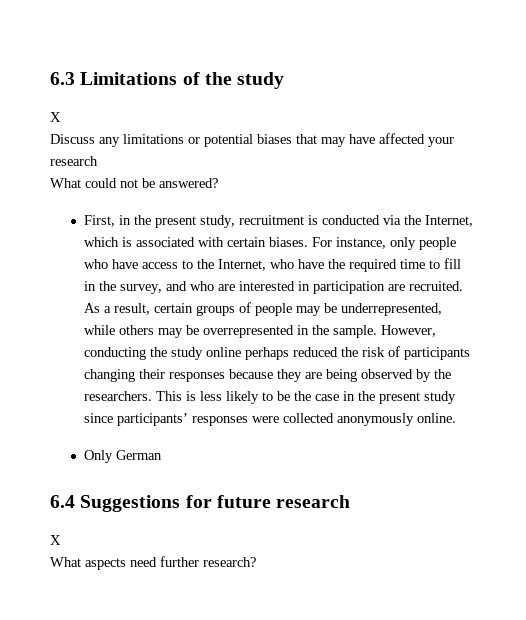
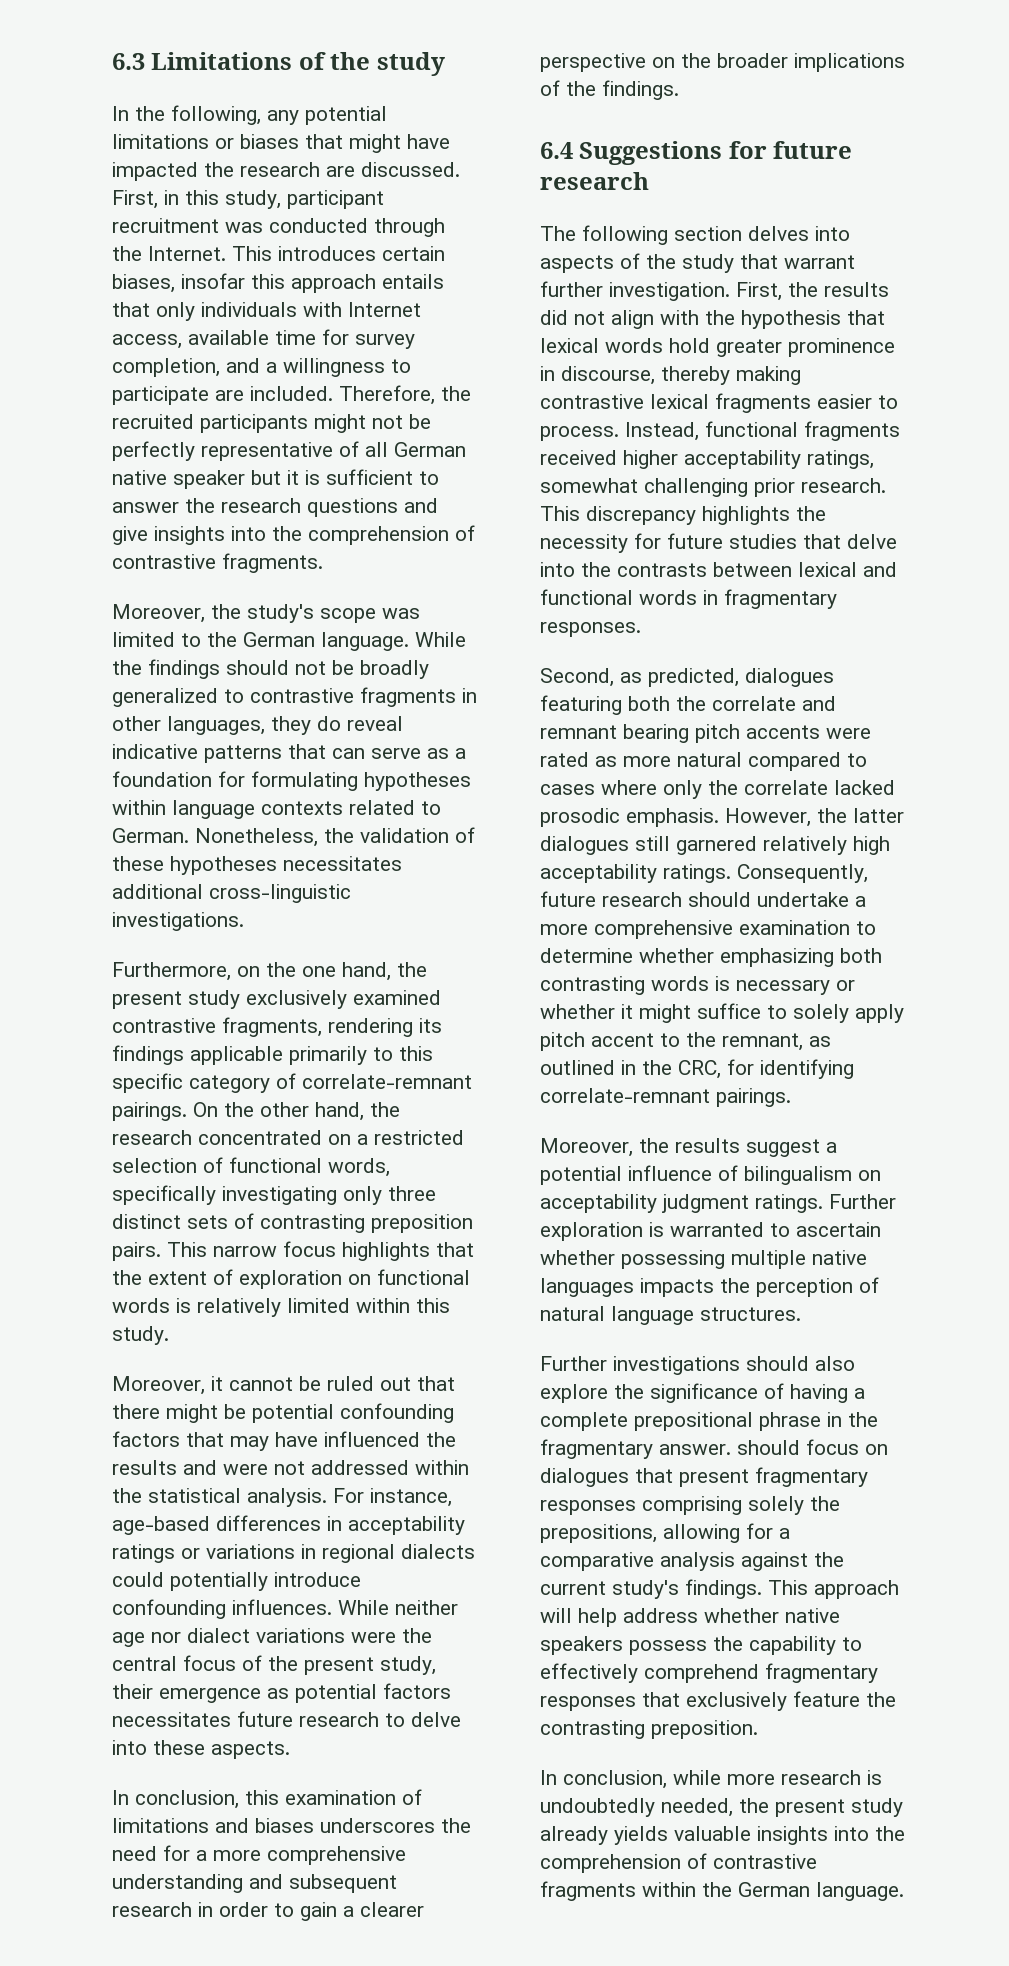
[50,112,61,122] [50,133,454,147] [50,156,98,166] [50,178,218,188] [84,215,474,228] [84,237,457,250] [84,258,462,272] [84,281,464,294] [84,302,443,316] [84,325,437,338] [84,346,471,360] [84,369,452,382] [84,391,457,404] [84,413,457,426] [84,450,163,463] X // Discuss any limitations or potential biases that may have affected your research // What could not be answered? // First, in the present study, recruitment is conducted via the Internet, which is associated with certain biases. For instance, only people who have access to the Internet, who have the required time to fill in the survey, and who are interested in participation are recruited. As a result, certain groups of people may be underrepresented, while others may be overrepresented in the sample. However, conducting the study online perhaps reduced the risk of participants changing their responses because they are being observed by the researchers. This is less likely to be the case in the present study since participants’ responses were collected anonymously online. // Only German -> [112,105,387,125] [112,134,450,153] [112,162,460,181] [112,190,384,209] [112,218,445,237] [112,246,445,261] [112,273,444,293] [112,302,421,321] [112,329,415,349] [112,358,411,377] [112,385,471,405] [112,414,431,433] [112,441,466,461] [112,469,439,489] [112,498,438,517] [112,525,475,545] [112,553,323,573] [112,604,420,623] [112,632,466,651] [112,659,429,679] [112,687,477,707] [112,716,403,735] [112,744,466,763] [112,771,471,791] [112,800,441,819] [112,827,475,847] [112,856,402,875] [112,884,351,903] [112,912,244,931] [112,962,427,981] [112,990,441,1009] [112,1017,442,1037] [112,1045,433,1065] [112,1073,472,1093] [112,1102,400,1121] [112,1130,464,1145] [112,1157,390,1177] [112,1185,436,1205] [112,1213,473,1233] [112,1241,474,1261] [112,1269,470,1289] [112,1298,450,1317] [112,1326,169,1345] [112,1376,455,1395] [112,1403,454,1423] [112,1431,456,1451] [112,1460,469,1475] [112,1488,452,1507] [112,1515,465,1535] [112,1544,475,1563] [112,1572,361,1591] [112,1599,458,1619] [112,1628,432,1647] [112,1655,436,1675] [112,1683,451,1703] [112,1711,461,1727] [112,1740,290,1759] [112,1789,422,1809] [112,1818,471,1833] [112,1845,406,1865] [112,1874,397,1893] [112,1902,424,1921] [540,53,905,72] [540,80,679,100] In the following, any potential limitations or biases that might have impacted the research are discussed. First, in this study, participant recruitment was conducted through the Internet. This introduces certain biases, insofar this approach entails that only individuals with Internet access, available time for survey completion, and a willingness to participate are included. Therefore, the recruited participants might not be perfectly representative of all German native speaker but it is sufficient to answer the research questions and give insights into the comprehension of contrastive fragments. // Moreover, the study's scope was limited to the German language. While the findings should not be broadly generalized to contrastive fragments in other languages, they do reveal indicative patterns that can serve as a foundation for formulating hypotheses within language contexts related to German. Nonetheless, the validation of these hypotheses necessitates additional cross-linguistic investigations. // Furthermore, on the one hand, the present study exclusively examined contrastive fragments, rendering its findings applicable primarily to this specific category of correlate-remnant pairings. On the other hand, the research concentrated on a restricted selection of functional words, specifically investigating only three distinct sets of contrasting preposition pairs. This narrow focus highlights that the extent of exploration on functional words is relatively limited within this study. // Moreover, it cannot be ruled out that there might be potential confounding factors that may have influenced the results and were not addressed within the statistical analysis. For instance, age-based differences in acceptability ratings or variations in regional dialects could potentially introduce confounding influences. While neither age nor dialect variations were the central focus of the present study, their emergence as potential factors necessitates future research to delve into these aspects. // In conclusion, this examination of limitations and biases underscores the need for a more comprehensive understanding and subsequent research in order to gain a clearer perspective on the broader implications of the findings.
[50,535,61,545] [50,556,256,570] X // What aspects need further research? -> [540,225,850,245] [540,253,855,273] [540,281,889,301] [540,310,885,329] [540,338,895,357] [540,366,801,385] [540,393,898,413] [540,421,900,441] [540,450,874,469] [540,478,886,497] [540,506,826,525] [540,533,897,553] [540,562,897,577] [540,589,837,609] [540,622,641,637] [540,668,834,687] [540,695,836,715] [540,724,871,743] [540,752,867,771] [540,780,895,799] [540,808,904,827] [540,836,890,855] [540,864,868,883] [540,891,866,907] [540,920,876,939] [540,948,882,967] [540,976,855,995] [540,1003,904,1023] [540,1032,831,1051] [540,1059,854,1079] [540,1088,791,1107] [540,1138,837,1157] [540,1165,881,1185] [540,1194,896,1213] [540,1222,881,1241] [540,1250,867,1269] [540,1277,879,1297] [540,1306,801,1325] [540,1356,855,1375] [540,1383,865,1403] [540,1412,878,1431] [540,1439,888,1459] [540,1467,868,1487] [540,1496,840,1515] [540,1523,790,1543] [540,1552,844,1571] [540,1579,899,1599] [540,1608,840,1627] [540,1636,862,1655] [540,1663,878,1683] [540,1691,896,1711] [540,1720,758,1739] [540,1770,882,1789] [540,1798,903,1817] [540,1826,905,1845] [540,1853,817,1873] [540,1881,904,1901] The following section delves into aspects of the study that warrant further investigation. First, the results did not align with the hypothesis that lexical words hold greater prominence in discourse, thereby making contrastive lexical fragments easier to process. Instead, functional fragments received higher acceptability ratings, somewhat challenging prior research. This discrepancy highlights the necessity for future studies that delve into the contrasts between lexical and functional words in fragmentary responses. // Second, as predicted, dialogues featuring both the correlate and remnant bearing pitch accents were rated as more natural compared to cases where only the correlate lacked prosodic emphasis. However, the latter dialogues still garnered relatively high acceptability ratings. Consequently, future research should undertake a more comprehensive examination to determine whether emphasizing both contrasting words is necessary or whether it might suffice to solely apply pitch accent to the remnant, as outlined in the CRC, for identifying correlate-remnant pairings. // Moreover, the results suggest a potential influence of bilingualism on acceptability judgment ratings. Further exploration is warranted to ascertain whether possessing multiple native languages impacts the perception of natural language structures. // Further investigations should also explore the significance of having a complete prepositional phrase in the fragmentary answer. should focus on dialogues that present fragmentary responses comprising solely the prepositions, allowing for a comparative analysis against the current study's findings. This approach will help address whether native speakers possess the capability to effectively comprehend fragmentary responses that exclusively feature the contrasting preposition. // In conclusion, while more research is undoubtedly needed, the present study already yields valuable insights into the comprehension of contrastive fragments within the German language.

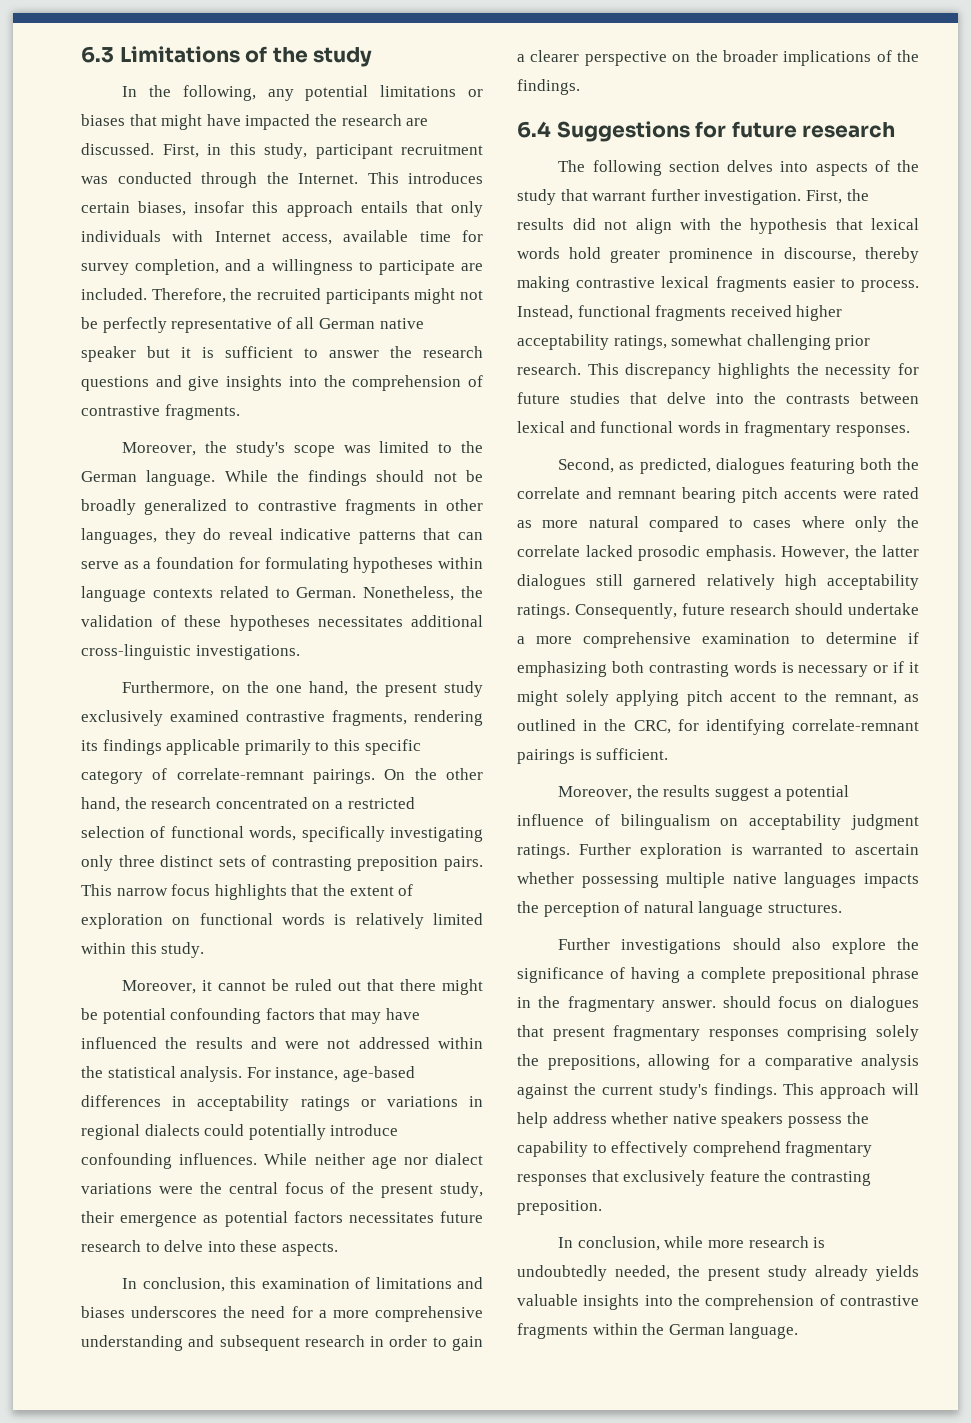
[639,948,714,963] whether -> [908,632,919,644] if
[540,1004,615,1019] whether -> [893,661,905,673] if
[697,1003,904,1023] suffice to solely apply -> [565,690,679,706] solely applying
[716,1088,791,1107] pairings. -> [517,748,669,764] pairings is sufficient.

